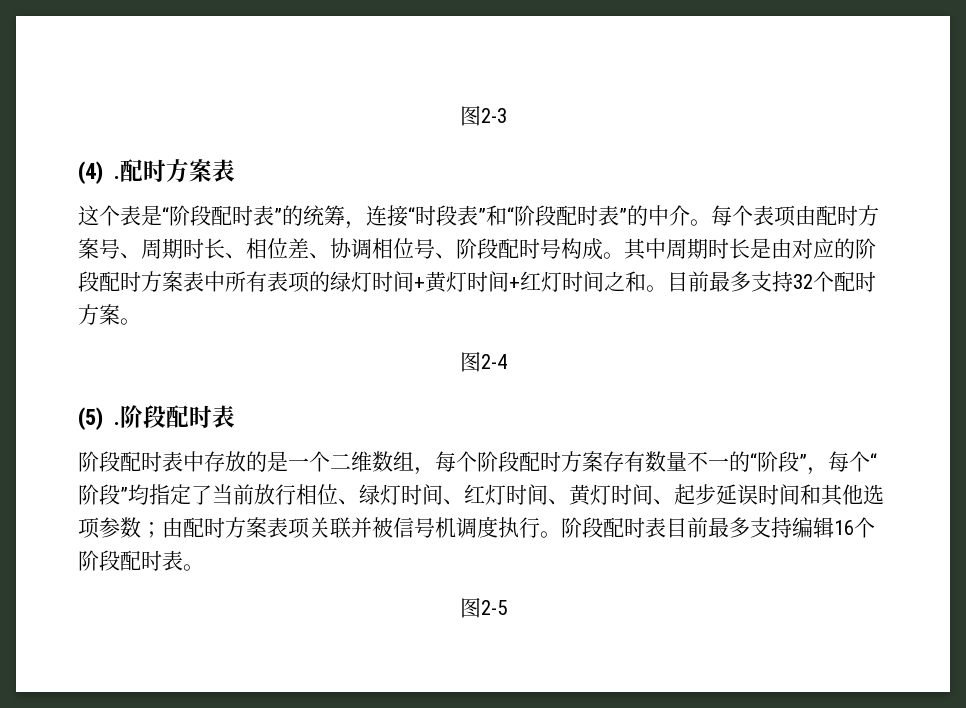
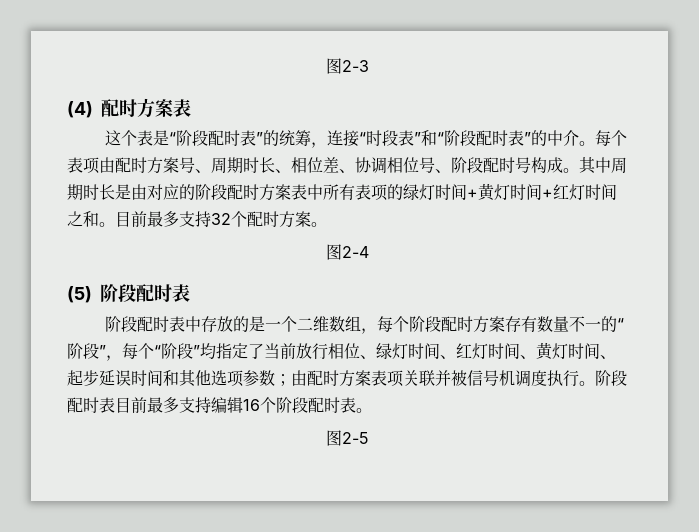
[113,176,120,179] . -> (93, 109) none
[113,422,120,425] . -> (92, 294) none

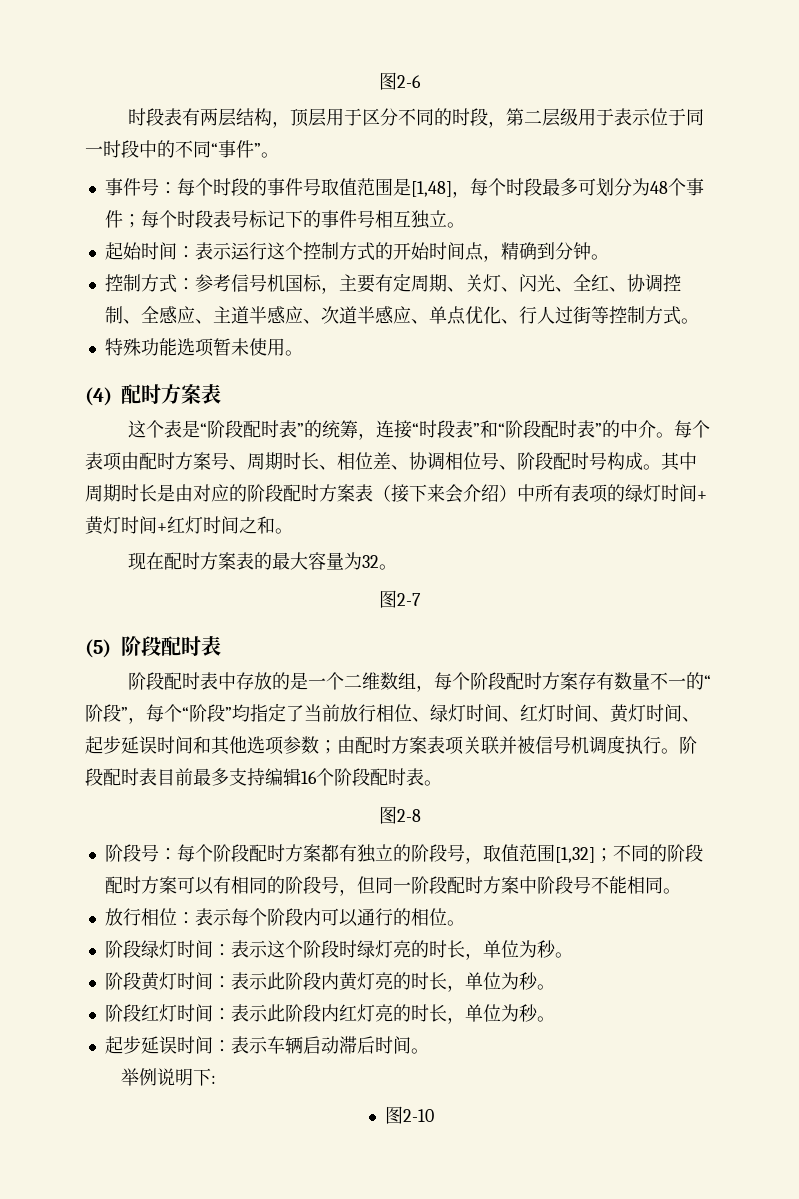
[325,58,369,74] 图2-3 -> [379,72,421,90] [128,108,705,128] [85,140,279,158] [104,178,704,198] [104,210,465,229] [104,242,609,262] [104,273,681,294] [104,306,699,325] [104,338,303,357] 图2-6 // 时段表有两层结构，顶层用于区分不同的时段，第二层级用于表示位于同一时段中的不同“事件”。 // 事件号：每个时段的事件号取值范围是[1,48]，每个时段最多可划分为48个事件；每个时段表号标记下的事件号相互独立。 // 起始时间：表示运行这个控制方式的开始时间点，精确到分钟。 // 控制方式：参考信号机国标，主要有定周期、关灯、闪光、全红、协调控制、全感应、主道半感应、次道半感应、单点优化、行人过街等控制方式。 // 特殊功能选项暂未使用。
(307, 192) none -> [373,484,517,503] （接下来会介绍）
[115,211,327,228] [325,244,369,260] 目前最多支持32个配时方案。 // 图2-4 -> [128,552,398,570] [379,590,421,608] // 现在配时方案表的最大容量为32。 // 图2-7
[341,432,369,444] 2-5 -> [396,809,421,822] [104,844,703,864] [104,876,681,896] [104,908,465,927] [104,940,573,960] [104,972,555,992] [104,1004,555,1024] [104,1036,429,1054] [120,1068,216,1086] [384,1106,434,1124] 2-8 // 阶段号：每个阶段配时方案都有独立的阶段号，取值范围[1,32]；不同的阶段配时方案可以有相同的阶段号，但同一阶段配时方案中阶段号不能相同。 // 放行相位：表示每个阶段内可以通行的相位。 // 阶段绿灯时间：表示这个阶段时绿灯亮的时长，单位为秒。 // 阶段黄灯时间：表示此阶段内黄灯亮的时长，单位为秒。 // 阶段红灯时间：表示此阶段内红灯亮的时长，单位为秒。 // 起步延误时间：表示车辆启动滞后时间。 // 举例说明下: // 图2-10

